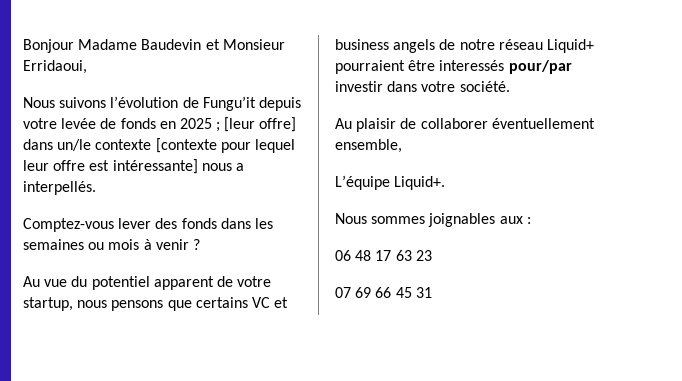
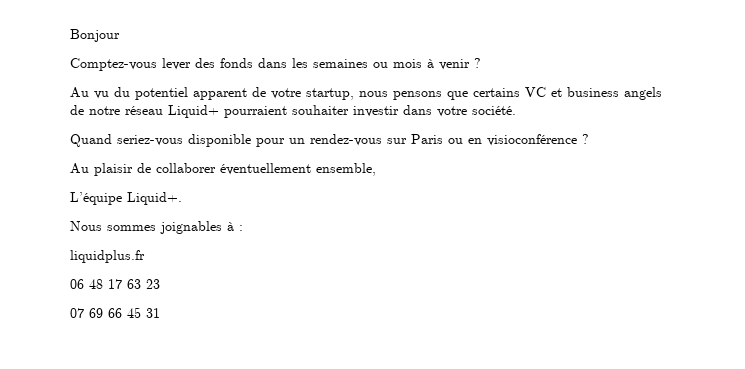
[78,39,285,50] [23,60,87,74] [23,96,301,111] [23,117,297,132] [23,138,295,153] [23,159,244,174] [23,181,96,195] Madame Baudevin et Monsieur Erridaoui, // Nous suivons l’évolution de Fungu’it depuis votre levée de fonds en 2025 ; [leur offre] dans un/le contexte [contexte pour lequel leur offre est intéressante] nous a interpellés. -> (120, 35) none
[44,279,68,287] vue -> [94,91,109,99] vu
[408,60,572,74] être interessés pour/par -> [292,105,349,115] souhaiter
(510, 86) none -> [70,134,589,147] // Quand seriez-vous disponible pour un rendez-vous sur Paris ou en visioconférence ?
[499,216,523,224] aux -> [227,222,234,231] à
(531, 220) none -> [70,250,145,263] // liquidplus.fr

